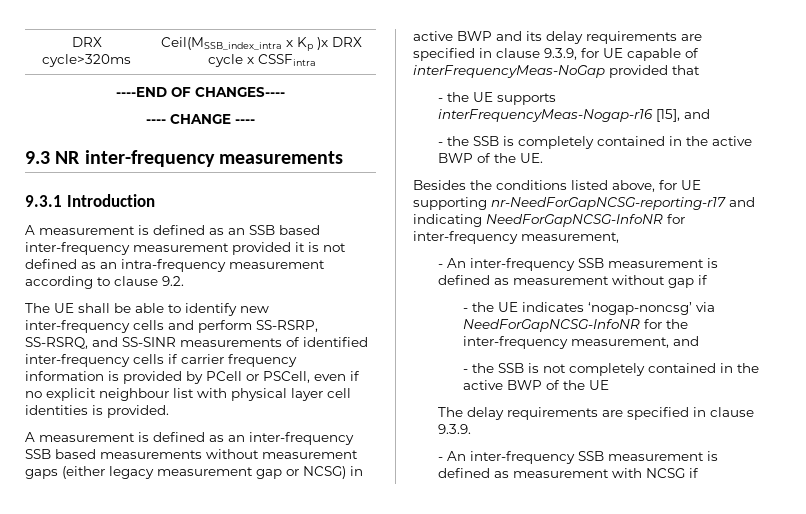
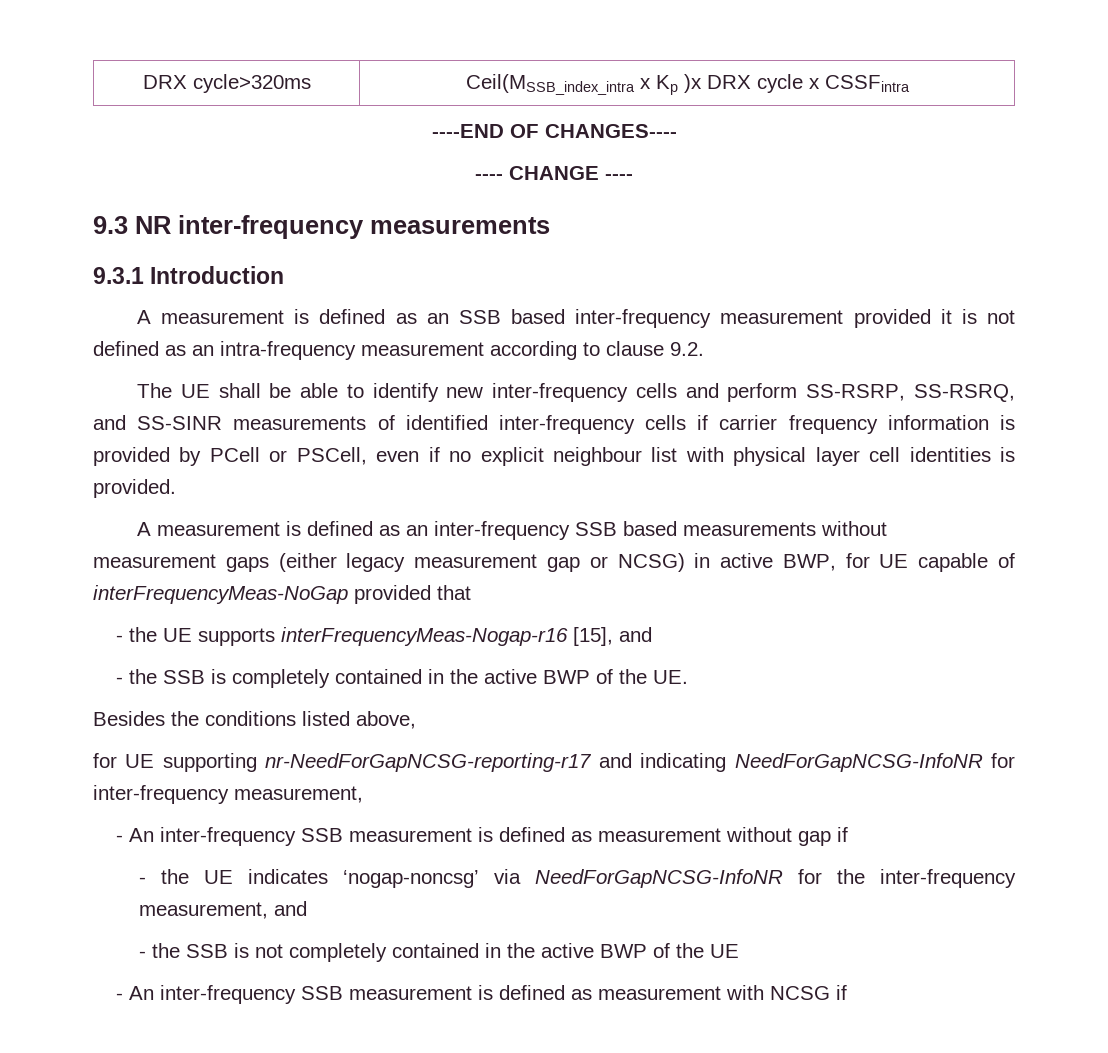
[457,31,702,44] [413,48,577,61] BWP and its delay requirements are specified in clause 9.3.9, -> [782,554,836,571] BWP,
(655, 186) none -> (416, 720) //
[438,407,755,420] [438,424,472,434] // The delay requirements are specified in clause 9.3.9. -> (740, 951) none

